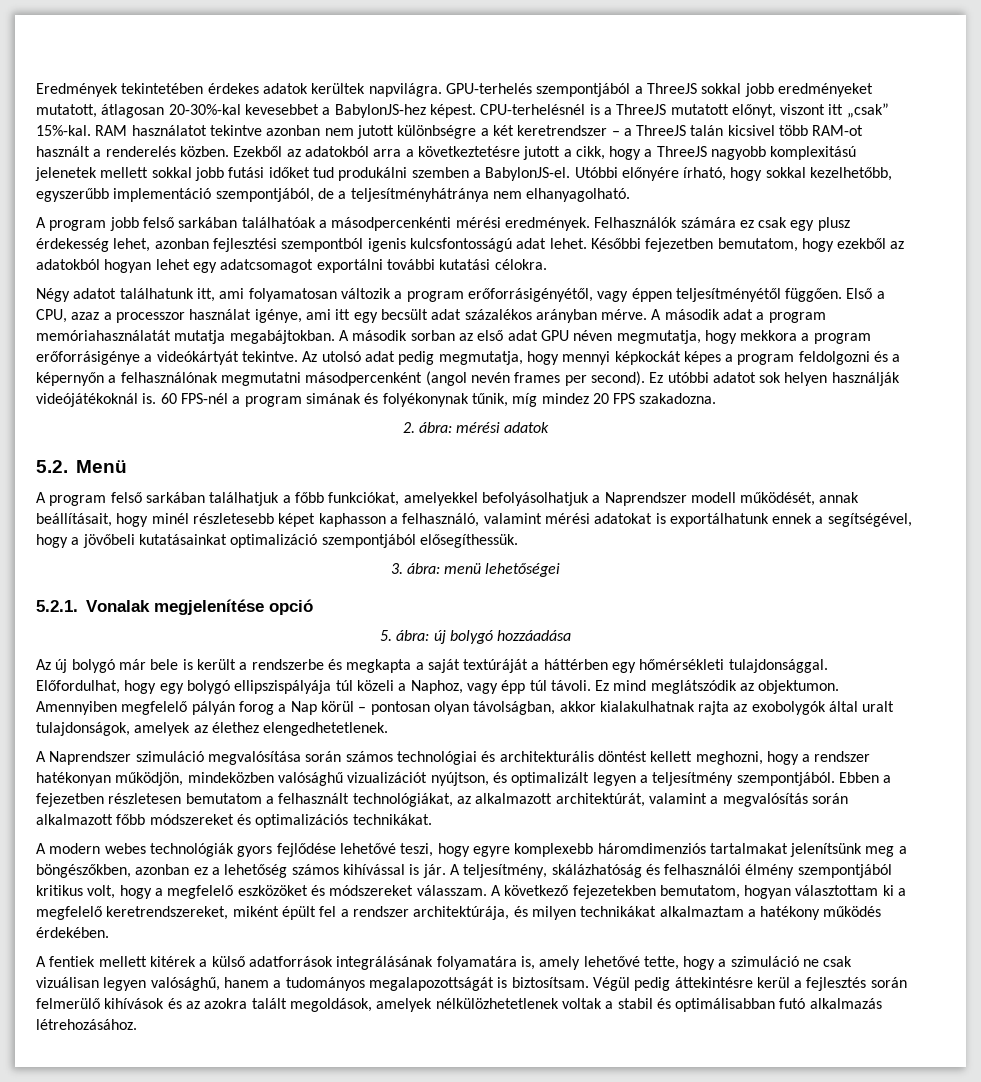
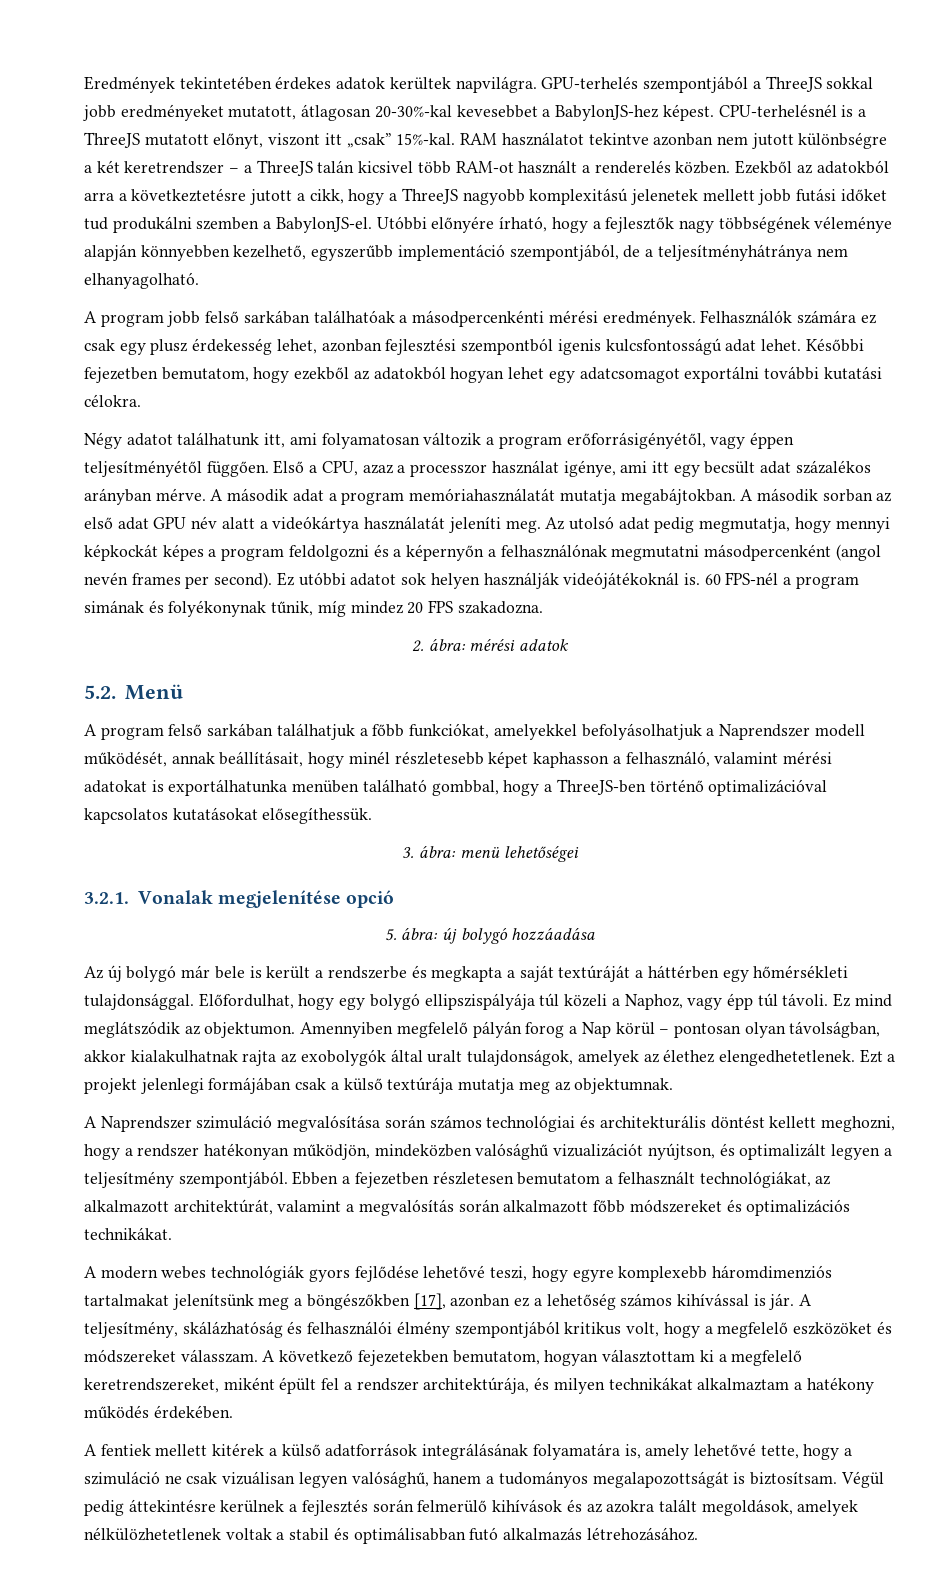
[151,167,192,178] sokkal -> (755, 195) none
[765,167,893,181] sokkal kezelhetőbb, -> [592,216,893,233] [84,244,307,261] a fejlesztők nagy többségének véleménye alapján könnyebben kezelhető,
[573,330,871,344] [36,351,298,365] néven megmutatja, hogy mekkora a program erőforrásigénye a videókártyát tekintve. -> [191,516,541,533] név alatt a videókártya használatát jeleníti meg.
[669,513,912,527] [36,534,416,548] exportálhatunk ennek a segítségével, hogy a jövőbeli kutatásainkat optimalizáció szempontjából -> [168,779,828,796] [84,807,258,824] exportálhatunka menüben található gombbal, hogy a ThreeJS-ben történő optimalizációval kapcsolatos kutatásokat
[36,600,78,612] 5.2.1. -> [84,892,129,904] 3.2.1.
(389, 729) none -> [859,1049,896,1063] [84,1077,674,1094] Ezt a projekt jelenlegi formájában csak a külső textúrája mutatja meg az objektumnak.
[36,864,131,878] böngészőkben, -> [306,1293,446,1310] böngészőkben [17],
[756,977,790,988] kerül -> [220,1500,285,1513] kerülnek

